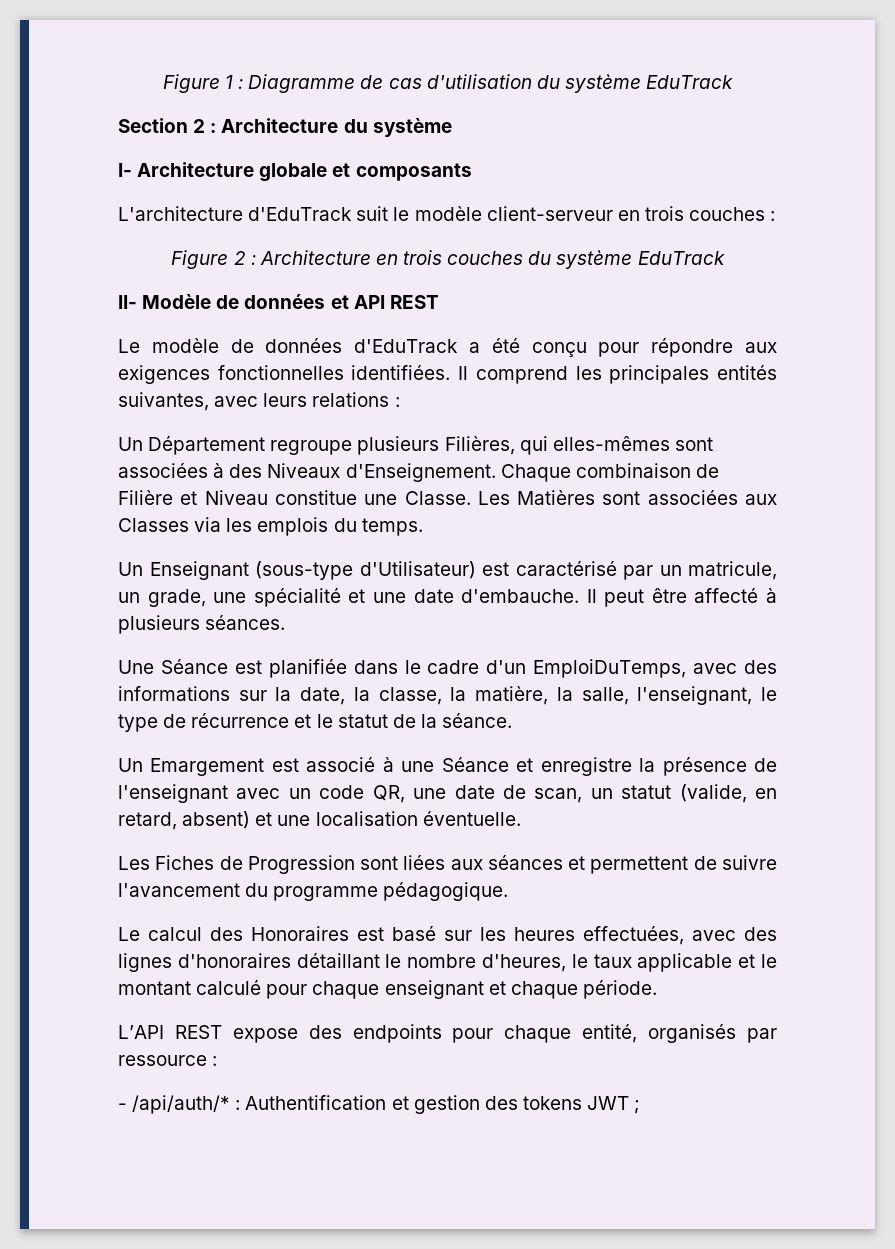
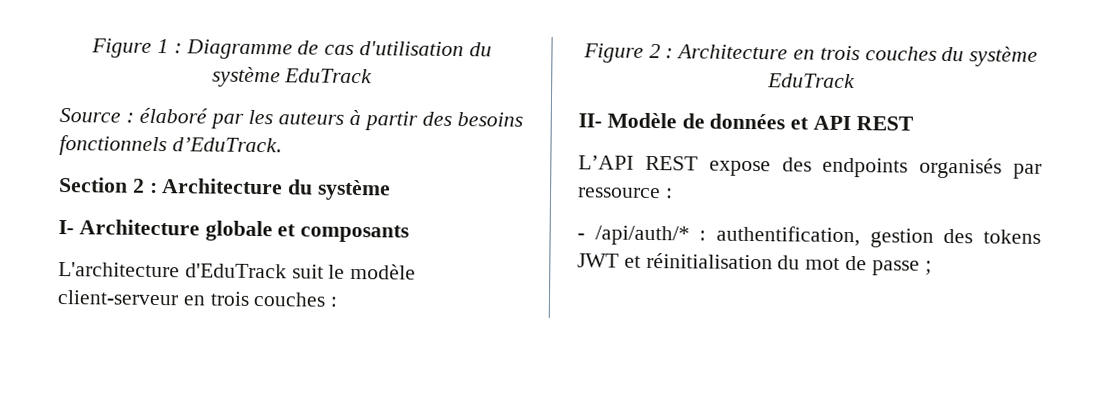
(734, 82) none -> [59,107,523,131] [59,135,282,157] // Source : élaboré par les auteurs à partir des besoins fonctionnels d’EduTrack.
[118,338,777,357] [118,365,777,384] [118,392,400,411] [118,436,713,455] [118,463,719,482] [118,490,777,505] [118,517,423,536] [118,561,777,580] [118,588,777,607] [118,615,286,634] [118,659,777,678] [118,686,778,705] [118,713,513,732] [118,757,777,776] [118,784,777,803] [118,811,521,830] [118,855,777,874] [118,882,509,901] [118,926,777,945] [118,953,777,972] [118,980,657,999] // Le modèle de données d'EduTrack a été conçu pour répondre aux exigences fonctionnelles identifiées. Il comprend les principales entités suivantes, avec leurs relations : // Un Département regroupe plusieurs Filières, qui elles-mêmes sont associées à des Niveaux d'Enseignement. Chaque combinaison de Filière et Niveau constitue une Classe. Les Matières sont associées aux Classes via les emplois du temps. // Un Enseignant (sous-type d'Utilisateur) est caractérisé par un matricule, un grade, une spécialité et une date d'embauche. Il peut être affecté à plusieurs séances. // Une Séance est planifiée dans le cadre d'un EmploiDuTemps, avec des informations sur la date, la classe, la matière, la salle, l'enseignant, le type de récurrence et le statut de la séance. // Un Emargement est associé à une Séance et enregistre la présence de l'enseignant avec un code QR, une date de scan, un statut (valide, en retard, absent) et une localisation éventuelle. // Les Fiches de Progression sont liées aux séances et permettent de suivre l'avancement du programme pédagogique. // Le calcul des Honoraires est basé sur les heures effectuées, avec des lignes d'honoraires détaillant le nombre d'heures, le taux applicable et le montant calculé pour chaque enseignant et chaque période. -> (914, 123) none
[452,1024,638,1043] pour chaque entité, -> (909, 167) none
[245,1095,409,1110] Authentification et -> [716,225,860,247] authentification,
(630, 1103) none -> [623,252,920,276] et réinitialisation du mot de passe

